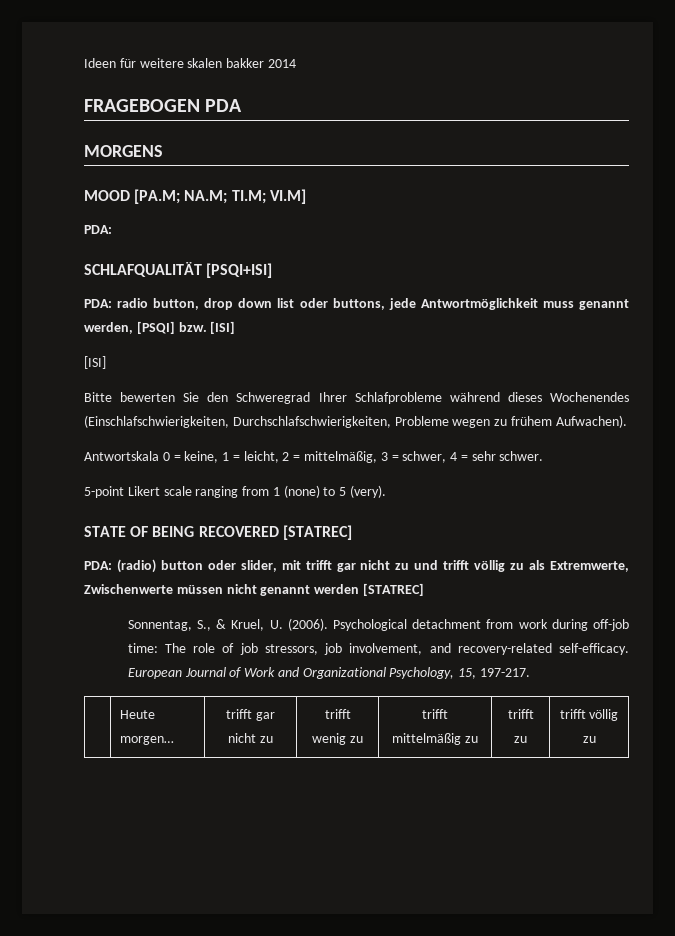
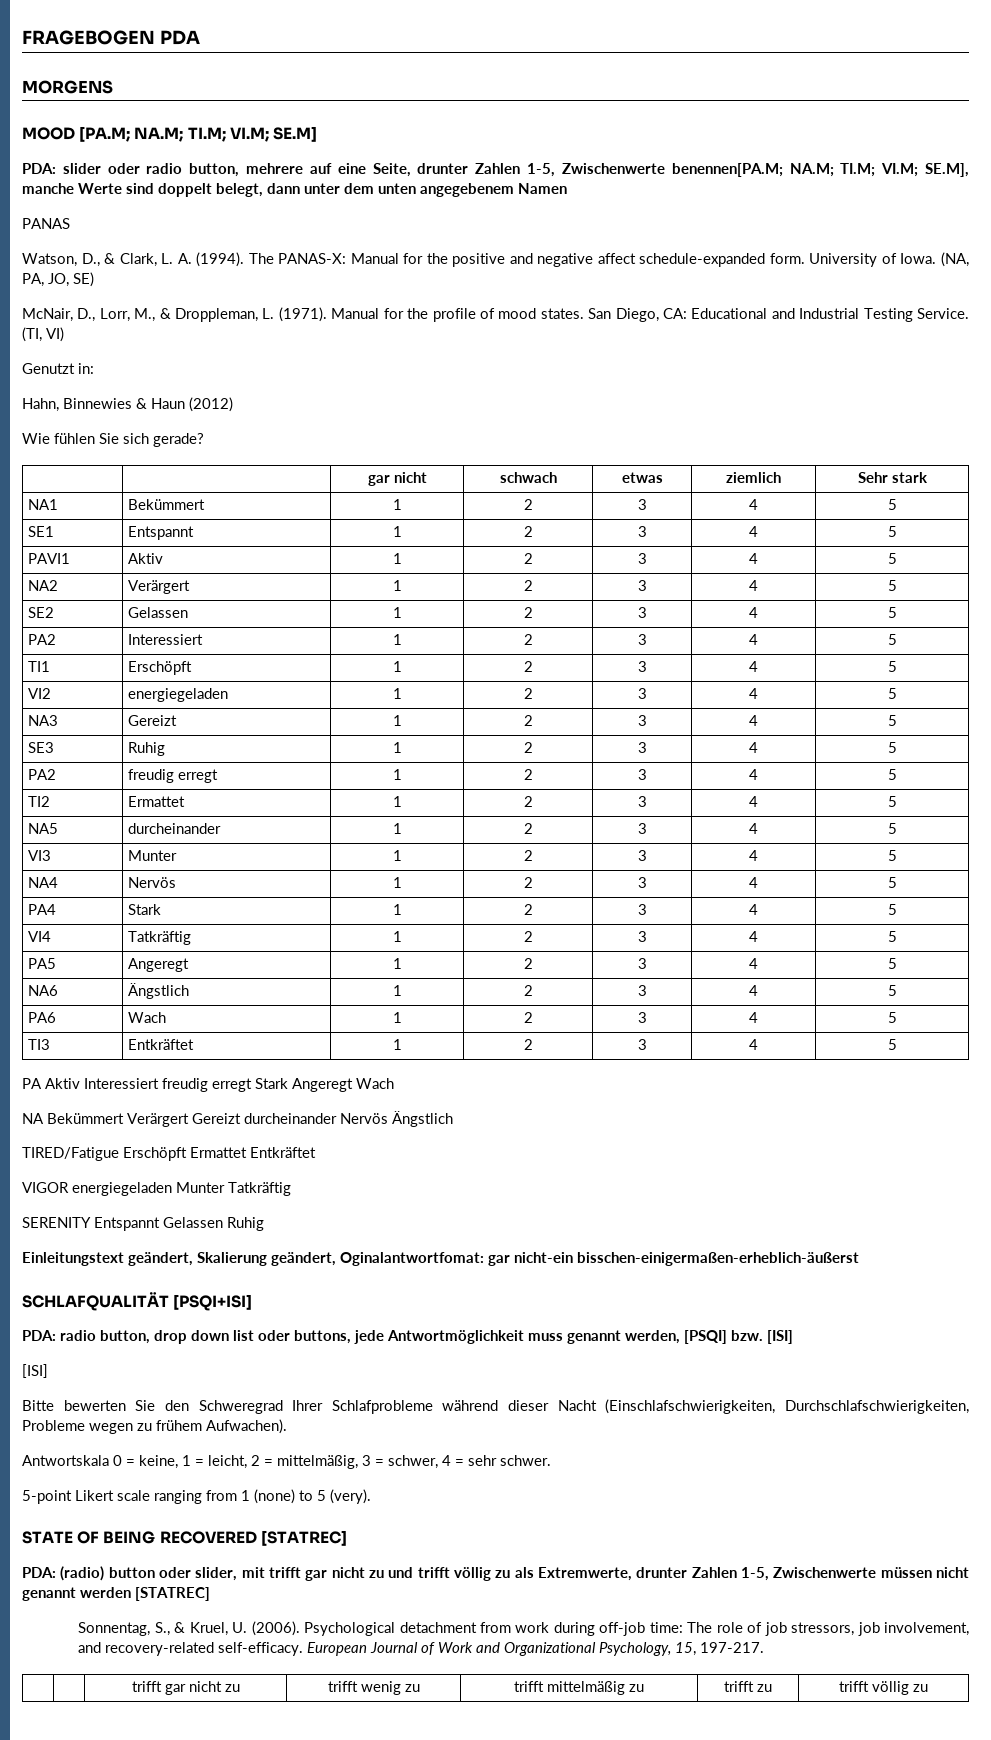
[84,58,296,68] Ideen für weitere skalen bakker 2014 // -> (22, 37) none
[269,189,306,204] [84,225,112,234] VI.M] // PDA: -> [229,126,317,142] [22,163,970,177] [22,183,567,197] [22,218,70,229] [22,252,969,267] [22,272,94,287] [22,307,969,322] [22,327,64,342] [22,363,94,374] [22,397,233,412] [22,433,204,447] [367,472,427,486] [499,472,557,483] [621,472,663,483] [726,472,781,483] [857,472,928,483] [27,499,58,510] [127,499,205,510] [392,499,402,510] [523,499,533,510] [637,499,647,510] [749,499,758,510] [887,499,897,510] [27,526,54,537] [127,526,194,540] [392,526,402,537] [523,526,533,537] [637,526,647,537] [749,526,758,537] [887,526,897,537] [27,553,70,564] [127,553,163,564] [392,553,402,564] [523,553,533,564] [637,553,647,564] [749,553,758,564] [887,553,897,564] [27,580,58,591] [127,580,190,594] [392,580,402,591] [523,580,533,591] [637,580,647,591] [749,580,758,591] [887,580,897,591] [27,607,54,618] [127,607,188,618] [392,607,402,618] [523,607,533,618] [637,607,647,618] [749,607,758,618] [887,607,897,618] [27,634,56,645] [127,634,203,645] [392,634,402,645] [523,634,533,645] [637,634,647,645] [749,634,758,645] [887,634,897,645] [27,661,50,672] [127,661,192,675] [392,661,402,672] [523,661,533,672] [637,661,647,672] [749,661,758,672] [887,661,897,672] [27,688,51,699] [127,688,228,702] [392,688,402,699] [523,688,533,699] [637,688,647,699] [749,688,758,699] [887,688,897,699] [27,715,58,726] [127,715,177,726] [392,715,402,726] [523,715,533,726] [637,715,647,726] [749,715,758,726] [887,715,897,726] [27,742,54,753] [127,742,165,756] [392,742,402,753] [523,742,533,753] [637,742,647,753] [749,742,758,753] [887,742,897,753] [27,769,56,780] [127,769,218,783] [392,769,402,780] [523,769,533,780] [637,769,647,780] [749,769,758,780] [887,769,897,780] [27,796,50,807] [127,796,185,807] [392,796,402,807] [523,796,533,807] [637,796,647,807] [749,796,758,807] [887,796,897,807] [27,823,58,834] [127,823,221,834] [392,823,402,834] [523,823,533,834] [637,823,647,834] [749,823,758,834] [887,823,897,834] [27,850,51,861] [127,850,177,861] [392,850,402,861] [523,850,533,861] [637,850,647,861] [749,850,758,861] [887,850,897,861] [27,877,58,888] [127,877,176,888] [392,877,402,888] [523,877,533,888] [637,877,647,888] [749,877,758,888] [887,877,897,888] [27,904,56,915] [127,904,161,915] [392,904,402,915] [523,904,533,915] [637,904,647,915] [749,904,758,915] [887,904,897,915] [27,931,51,942] [127,931,191,945] [392,931,402,942] [523,931,533,942] [637,931,647,942] [749,931,758,942] [887,931,897,942] [27,958,56,969] [127,958,189,972] [392,958,402,969] [523,958,533,969] [637,958,647,969] [749,958,758,969] [887,958,897,969] [27,985,58,996] [127,983,189,999] [392,985,402,996] [523,985,533,996] [637,985,647,996] [749,985,758,996] [887,985,897,996] [27,1012,56,1023] [127,1012,166,1023] [392,1012,402,1023] [523,1012,533,1023] [637,1012,647,1023] [749,1012,758,1023] [887,1012,897,1023] [27,1039,50,1050] [127,1039,194,1050] [392,1039,402,1050] [523,1039,533,1050] [637,1039,647,1050] [749,1039,758,1050] [887,1039,897,1050] [22,1078,394,1092] [22,1111,453,1127] [22,1147,316,1161] [22,1182,291,1196] [22,1217,264,1231] [22,1252,859,1266] VI.M; SE.M] // PDA: slider oder radio button, mehrere auf eine Seite, drunter Zahlen 1-5, Zwischenwerte benennen[PA.M; NA.M; TI.M; VI.M; SE.M], manche Werte sind doppelt belegt, dann unter dem unten angegebenem Namen // PANAS // Watson, D., & Clark, L. A. (1994). The PANAS-X: Manual for the positive and negative affect schedule-expanded form. University of Iowa. (NA, PA, JO, SE) // McNair, D., Lorr, M., & Droppleman, L. (1971). Manual for the profile of mood states. San Diego, CA: Educational and Industrial Testing Service. (TI, VI) // Genutzt in: // Hahn, Binnewies & Haun (2012) // Wie fühlen Sie sich gerade? // | | gar nicht | schwach | etwas | ziemlich | Sehr stark // NA1 | Bekümmert | 1 | 2 | 3 | 4 | 5 // SE1 | Entspannt | 1 | 2 | 3 | 4 | 5 // PAVI1 | Aktiv | 1 | 2 | 3 | 4 | 5 // NA2 | Verärgert | 1 | 2 | 3 | 4 | 5 // SE2 | Gelassen | 1 | 2 | 3 | 4 | 5 // PA2 | Interessiert | 1 | 2 | 3 | 4 | 5 // TI1 | Erschöpft | 1 | 2 | 3 | 4 | 5 // VI2 | energiegeladen | 1 | 2 | 3 | 4 | 5 // NA3 | Gereizt | 1 | 2 | 3 | 4 | 5 // SE3 | Ruhig | 1 | 2 | 3 | 4 | 5 // PA2 | freudig erregt | 1 | 2 | 3 | 4 | 5 // TI2 | Ermattet | 1 | 2 | 3 | 4 | 5 // NA5 | durcheinander | 1 | 2 | 3 | 4 | 5 // VI3 | Munter | 1 | 2 | 3 | 4 | 5 // NA4 | Nervös | 1 | 2 | 3 | 4 | 5 // PA4 | Stark | 1 | 2 | 3 | 4 | 5 // VI4 | Tatkräftig | 1 | 2 | 3 | 4 | 5 // PA5 | Angeregt | 1 | 2 | 3 | 4 | 5 // NA6 | Ängstlich | 1 | 2 | 3 | 4 | 5 // PA6 | Wach | 1 | 2 | 3 | 4 | 5 // TI3 | Entkräftet | 1 | 2 | 3 | 4 | 5 // PA Aktiv Interessiert freudig erregt Stark Angeregt Wach // NA Bekümmert Verärgert Gereizt durcheinander Nervös Ängstlich // TIRED/Fatigue Erschöpft Ermattet Entkräftet // VIGOR energiegeladen Munter Tatkräftig // SERENITY Entspannt Gelassen Ruhig // Einleitungstext geändert, Skalierung geändert, Oginalantwortfomat: gar nicht-ein bisschen-einigermaßen-erheblich-äußerst
[507,392,629,402] dieses Wochenendes -> [508,1400,597,1411] dieser Nacht
(629, 566) none -> [636,1567,769,1581] drunter Zahlen 1-5,
[119,710,155,719] [119,736,174,745] Heute morgen… -> (765, 1647) none

